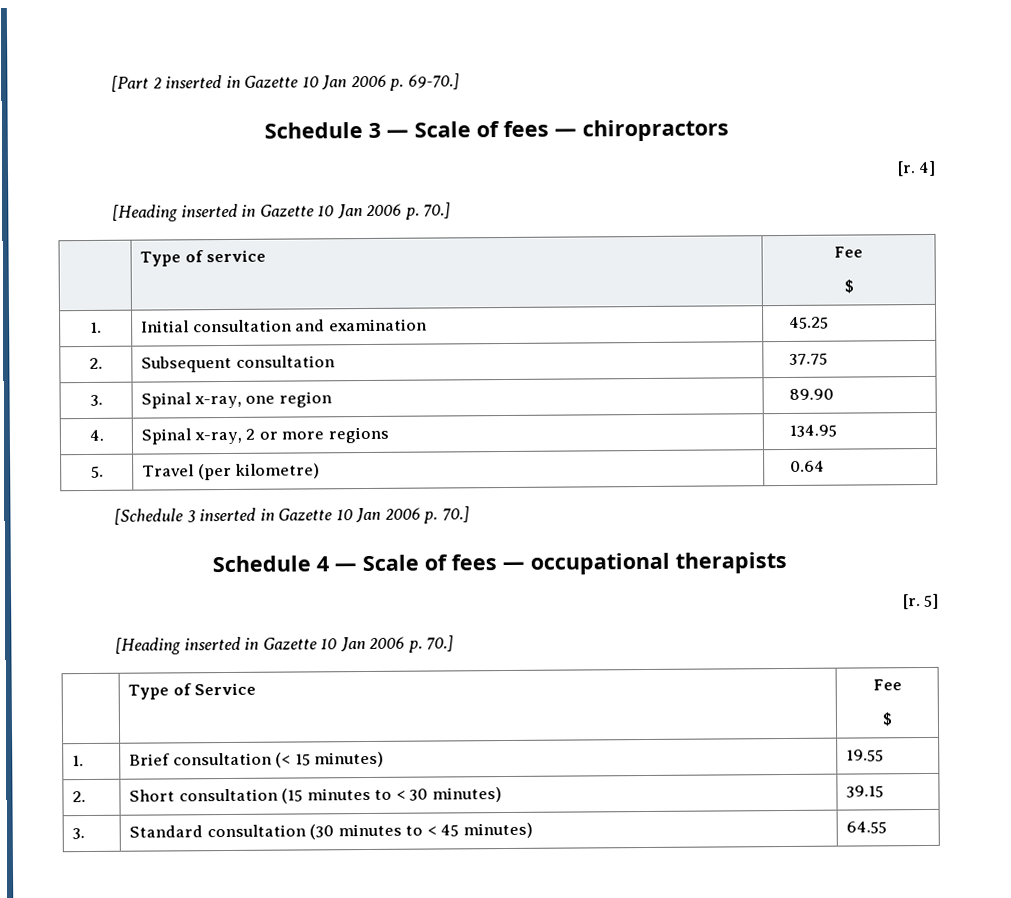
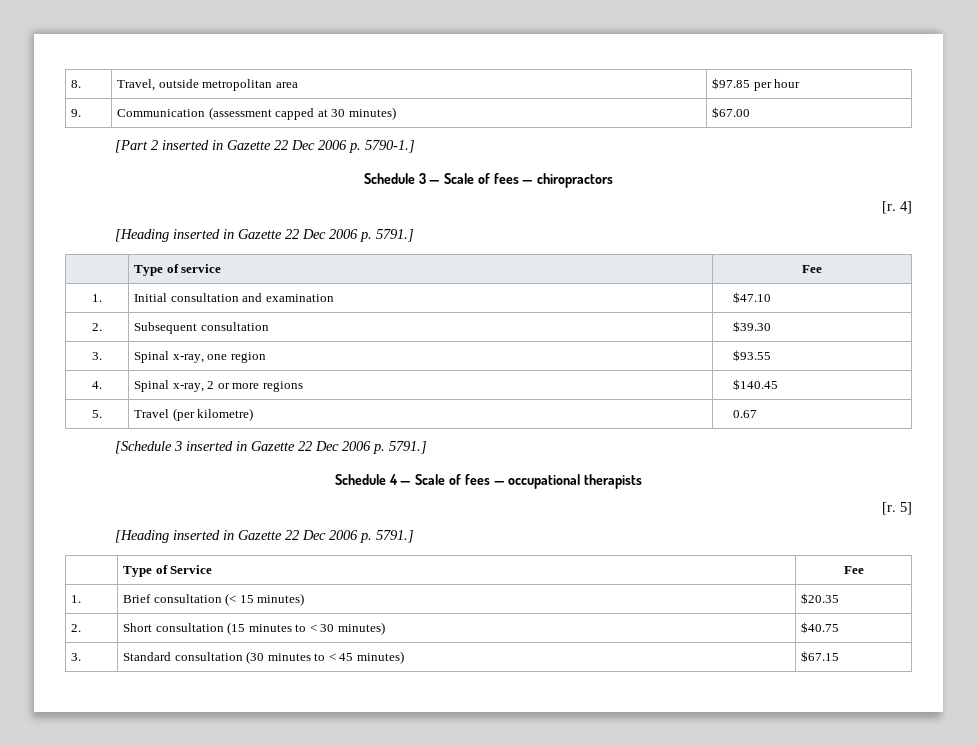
(111, 83) none -> [71,80,82,88] [117,79,298,91] [712,78,801,91] [71,109,82,117] [117,107,396,120] [712,107,751,118] 8. | Travel, outside metropolitan area | $97.85 per hour // 9. | Communication (assessment capped at 30 minutes) | $67.00 //
[301,73,460,91] 10 Jan 2006 p. 69-70.] -> [274,140,416,153] 22 Dec 2006 p. 5790-1.]
[317,202,452,220] 10 Jan 2006 p. 70.] -> [285,229,415,242] 22 Dec 2006 p. 5791.]
[843,279,854,294] // $ -> (822, 269) none
[788,316,829,329] 45.25 -> [733,292,772,303] $47.10
[788,352,828,365] 37.75 -> [733,321,772,332] $39.30
[788,388,834,400] 89.90 -> [733,350,772,361] $93.55
[788,424,837,437] 134.95 -> [733,379,779,390] $140.45
[789,460,825,472] 0.64 -> [733,410,758,418] 0.67
[335,506,470,524] 10 Jan 2006 p. 70.] -> [298,441,428,454] 22 Dec 2006 p. 5791.]
[320,635,455,653] 10 Jan 2006 p. 70.] -> [285,530,415,543] 22 Dec 2006 p. 5791.]
[882,712,892,727] // $ -> (864, 570) none
[846,749,885,762] 19.55 -> [801,593,840,604] $20.35
[846,785,885,798] 39.15 -> [801,622,840,633] $40.75
[846,821,888,834] 64.55 -> [801,651,840,662] $67.15

